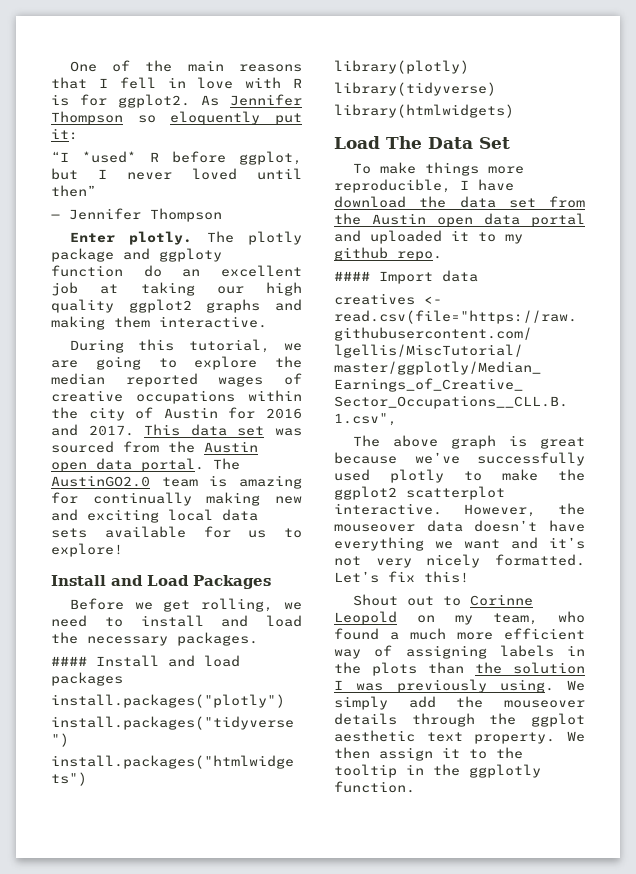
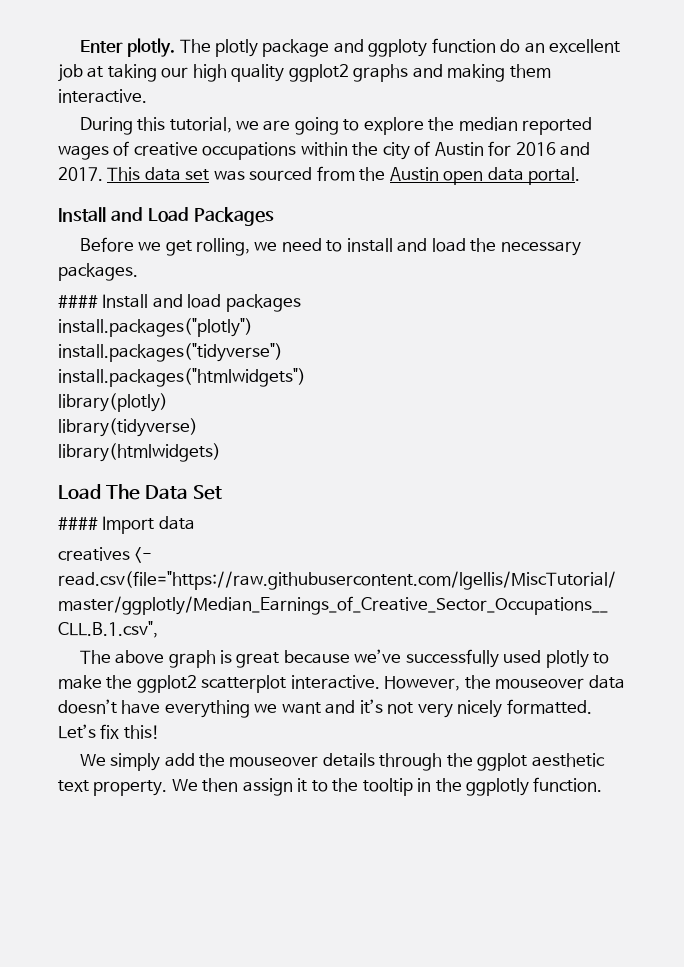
[69,60,302,72] [51,77,302,89] [51,94,302,108] [51,111,302,125] [51,128,78,140] [51,151,302,165] [51,168,302,180] [51,185,96,197] [51,208,222,222] One of the main reasons that I fell in love with R is for ggplot2. As Jennifer Thompson so eloquently put it: // “I *used* R before ggplot, but I never loved until then” // — Jennifer Thompson // -> (79, 46) none
[213,458,240,470] [51,475,302,489] [51,492,302,506] [51,509,258,523] [51,526,302,538] [51,543,123,557] The AustinGO2.0 team is amazing for continually making new and exciting local data sets available for us to explore! -> (581, 176) none
[352,162,524,176] [334,179,514,193] [334,196,585,208] [334,213,585,227] [334,230,523,244] [334,247,442,261] // To make things more reproducible, I have download the data set from the Austin open data portal and uploaded it to my github repo. -> (223, 492) none
[352,594,533,606] [334,611,585,625] [334,628,585,640] [334,645,585,659] [334,662,585,676] [334,679,554,693] Shout out to Corinne Leopold on my team, who found a much more efficient way of assigning labels in the plots than the solution I was previously using. -> (160, 732) none

